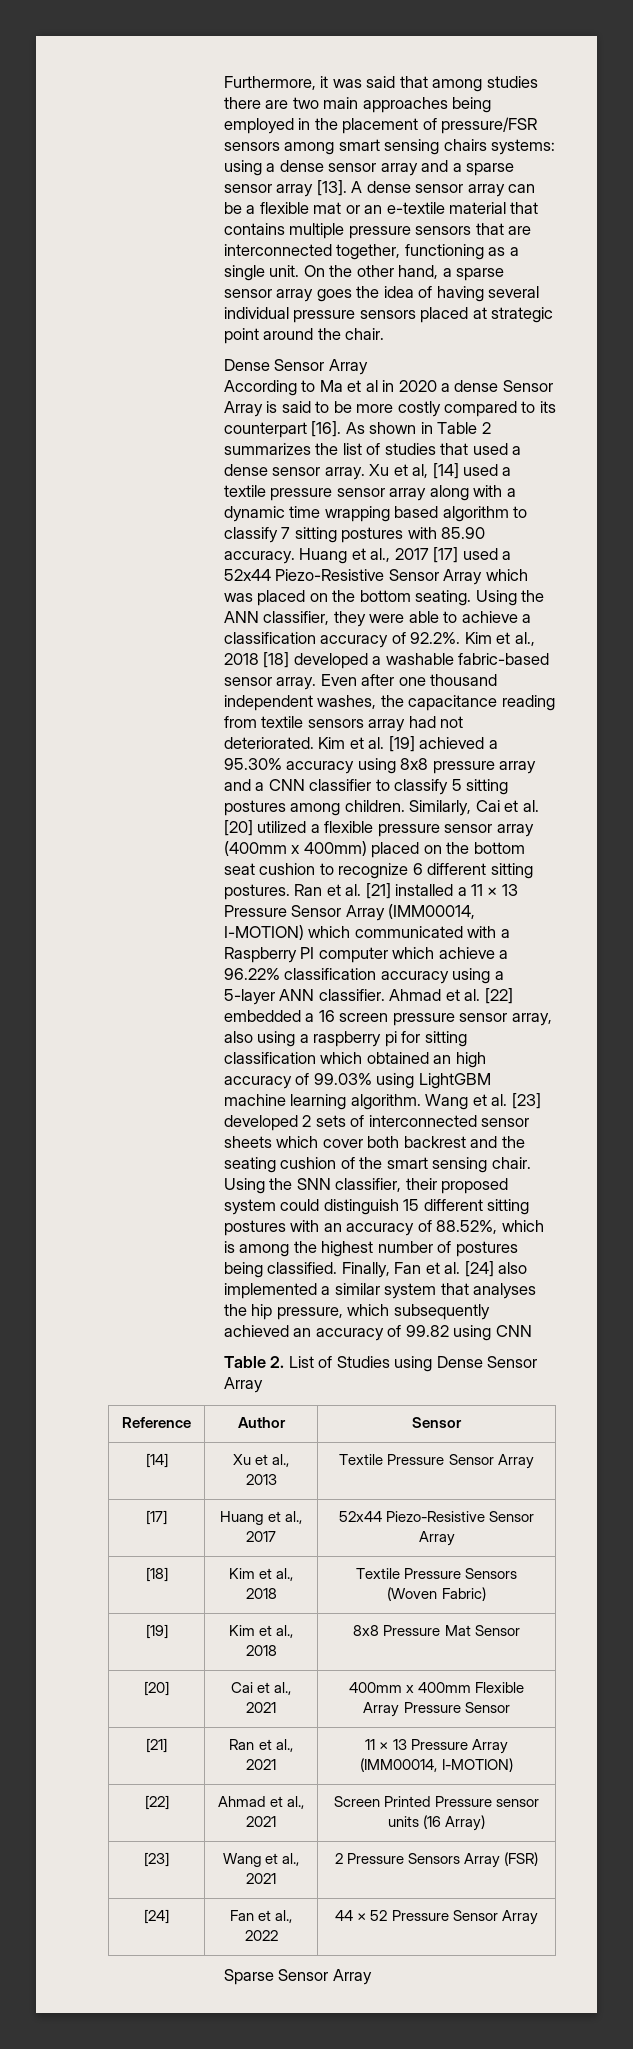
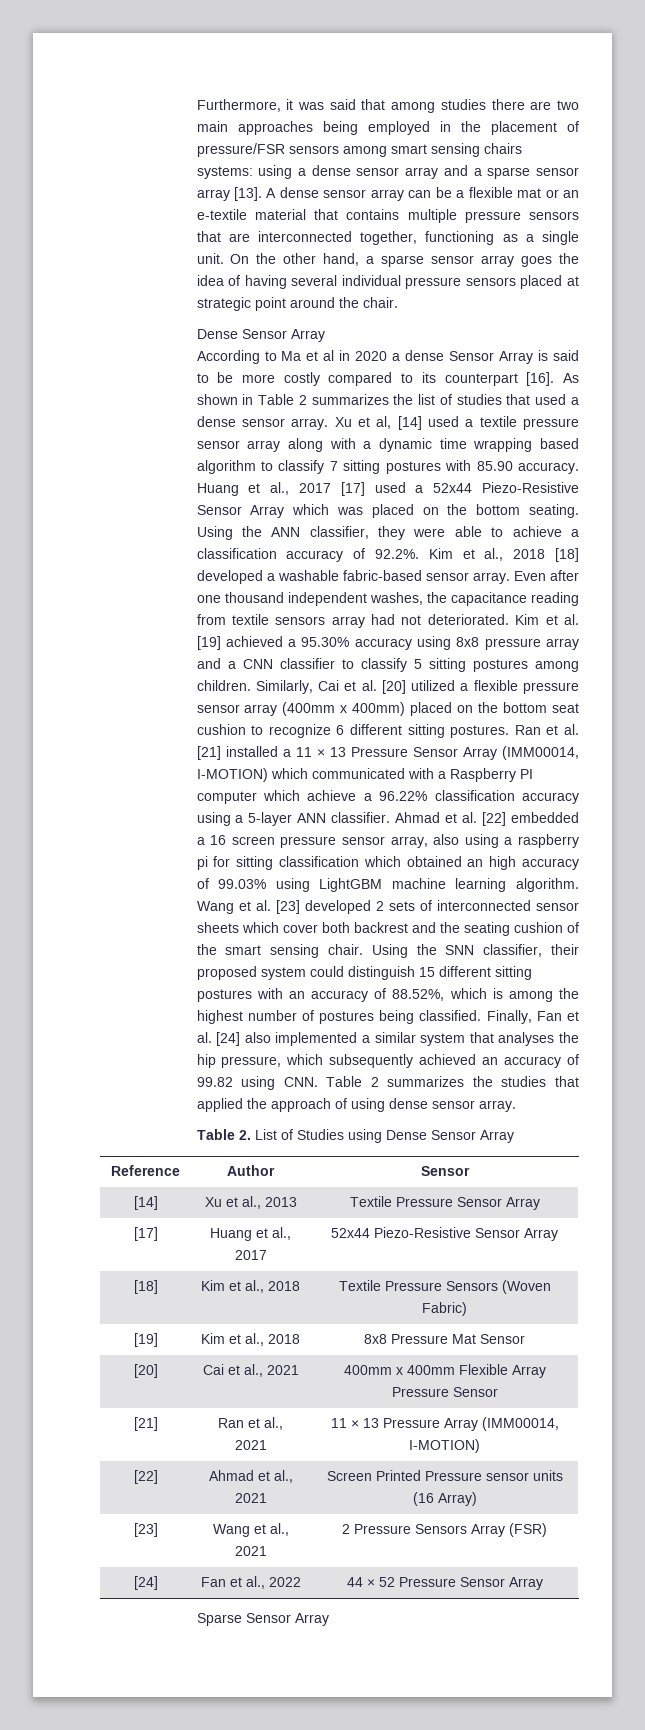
[495,1325,532,1337] CNN -> [283,1076,579,1087] [196,1098,516,1112] CNN. Table 2 summarizes the studies that applied the approach of using dense sensor array.

